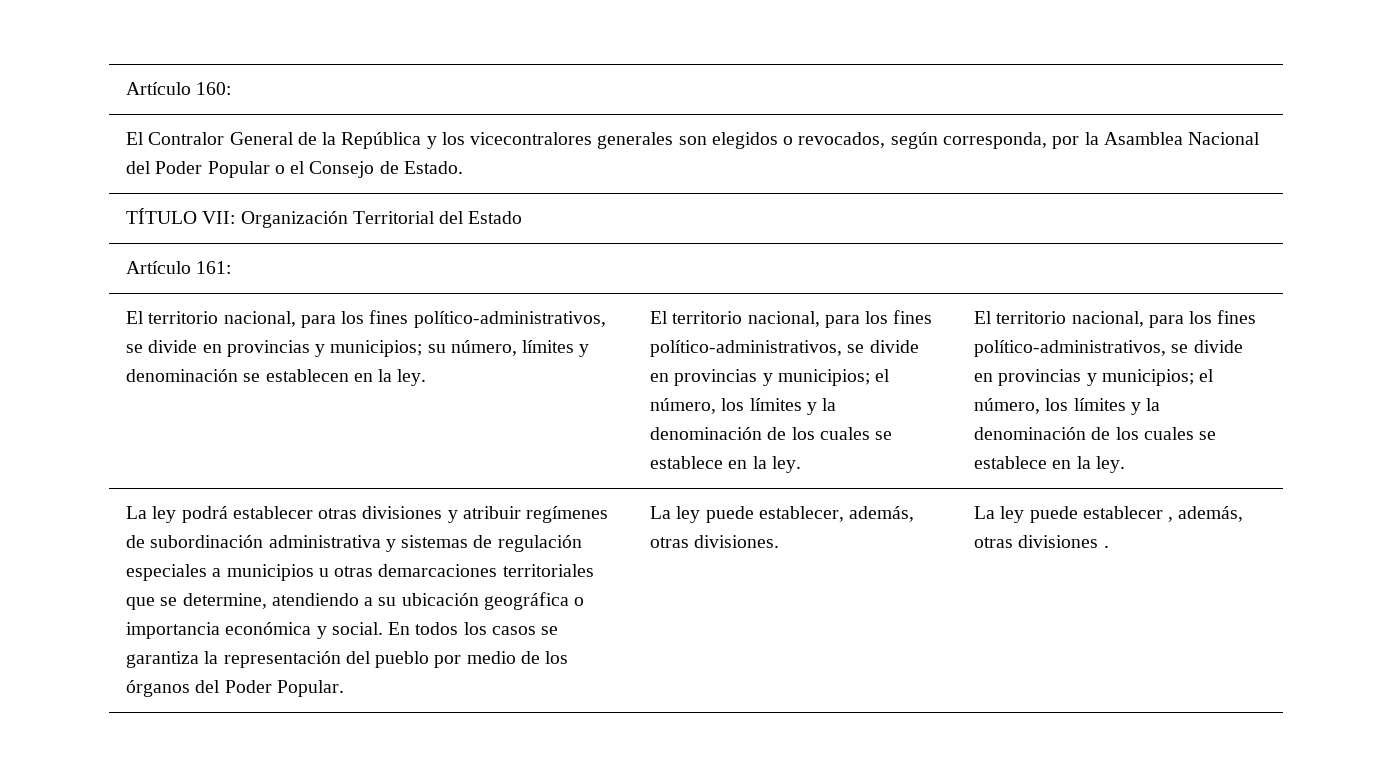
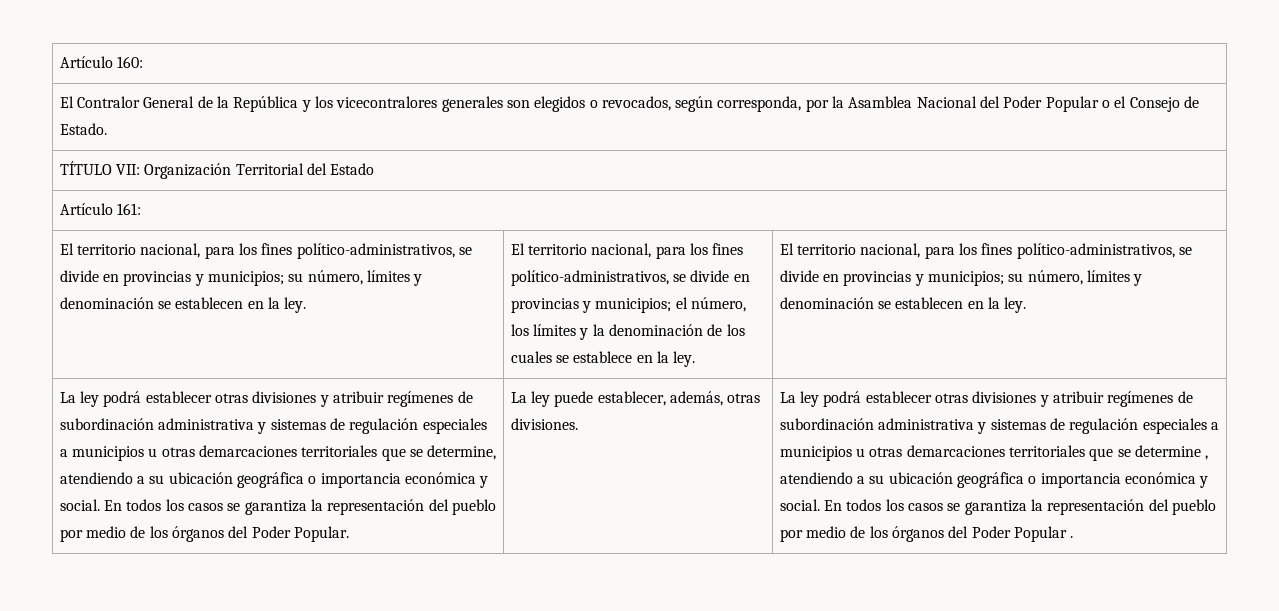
[1199,369,1215,382] [974,398,1161,415] [974,427,1217,440] [974,456,1048,469] el número, los límites y la denominación de los cuales se establece -> [1008,270,1143,286] [779,297,964,309] su número, límites y denominación se establecen
[1029,506,1244,523] [974,535,1099,548] puede establecer , además, otras divisiones -> [823,391,1193,407] [779,418,1219,434] [779,445,1209,461] [779,472,1209,488] [779,499,1216,515] [779,526,1067,542] podrá establecer otras divisiones y atribuir regímenes de subordinación administrativa y sistemas de regulación especiales a municipios u otras demarcaciones territoriales que se determine , atendiendo a su ubicación geográfica o importancia económica y social. En todos los casos se garantiza la representación del pueblo por medio de los órganos del Poder Popular

